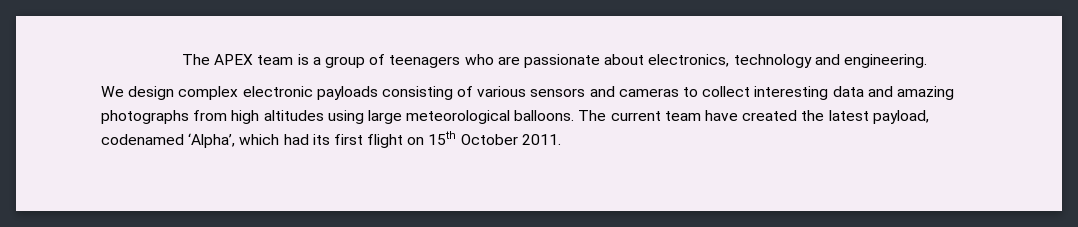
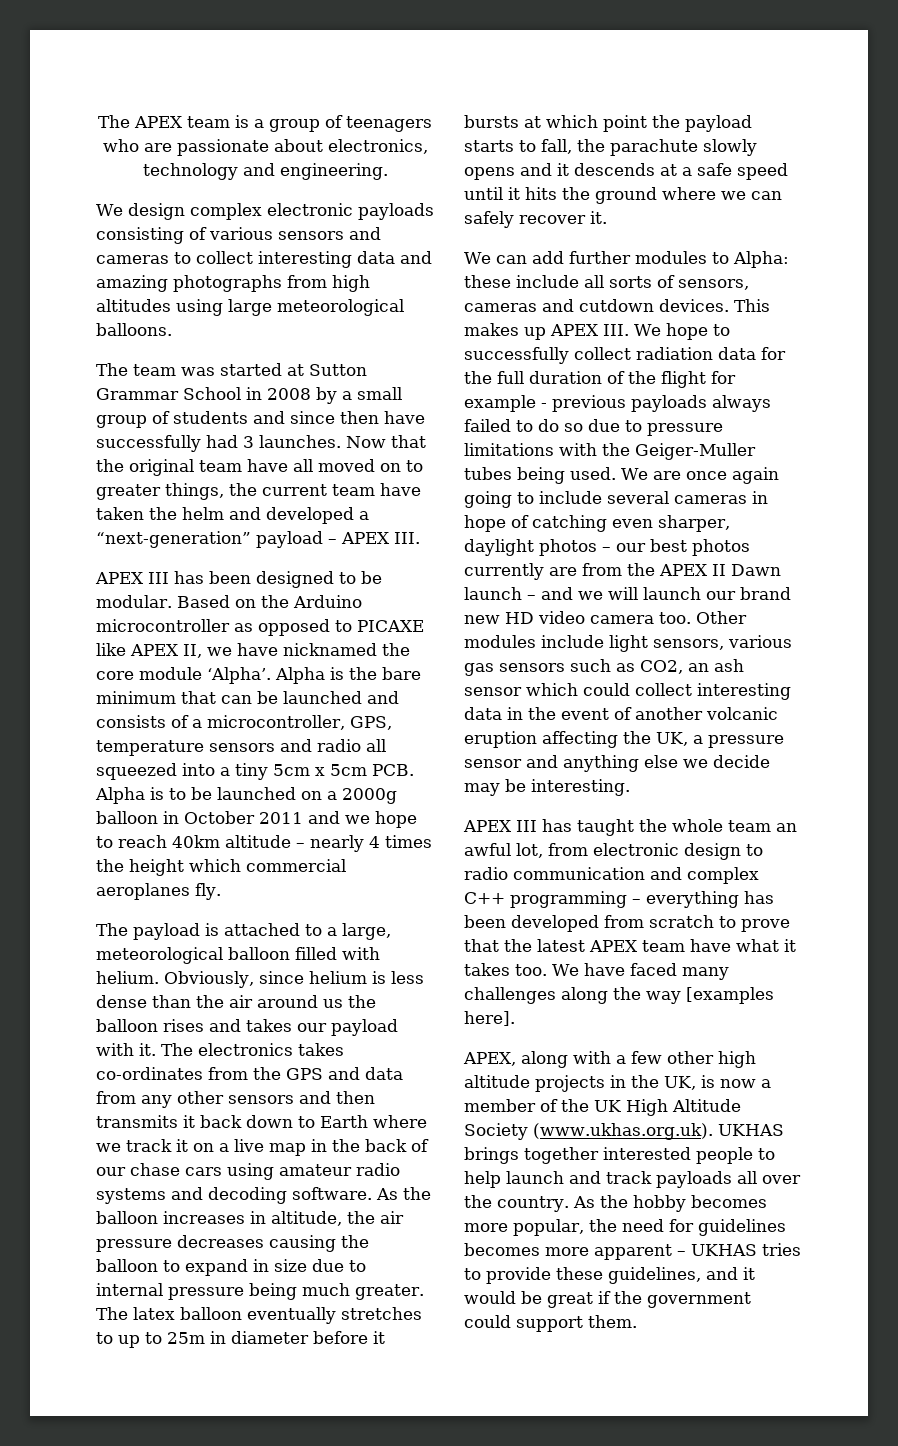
[578,110,929,124] [101,131,561,148] The current team have created the latest payload, codenamed ‘Alpha’, which had its first flight on 15th October 2011. -> [96,363,367,376] [96,387,402,404] [96,411,425,428] [96,435,426,452] [96,459,423,476] [96,483,421,500] [96,507,369,524] [96,531,420,548] [95,571,382,588] [96,595,362,608] [96,619,424,636] [96,643,410,658] [96,667,421,684] [96,691,399,704] [96,715,392,730] [96,739,386,756] [96,763,414,780] [95,787,397,804] [96,811,417,828] [96,835,432,852] [96,859,346,876] [96,883,221,900] [96,923,391,940] [96,947,380,964] [96,971,424,988] [96,995,376,1008] [96,1019,398,1036] [96,1043,344,1056] [96,1067,403,1080] [96,1091,375,1108] [96,1115,427,1128] [96,1139,429,1156] [96,1163,400,1180] [96,1187,431,1204] [96,1211,404,1226] [96,1235,369,1252] [96,1259,366,1276] [96,1283,424,1300] [96,1307,422,1324] [96,1331,385,1348] [464,115,752,132] [464,139,757,156] [464,163,788,180] [464,187,782,204] [464,211,607,228] [464,251,789,268] [464,275,749,290] [464,299,770,312] [464,323,730,340] [464,347,786,364] [464,371,736,388] [464,395,771,412] [464,419,723,436] [464,443,756,460] [464,467,779,484] [464,491,768,508] [464,515,730,532] [464,539,750,556] [464,563,781,580] [464,587,791,600] [464,611,747,624] [464,635,792,652] [464,659,744,676] [464,683,791,700] [464,707,778,720] [464,731,784,748] [464,755,770,772] [464,779,630,796] [463,819,797,836] [464,843,763,860] [464,867,759,884] [464,891,774,908] [464,915,790,932] [464,939,796,952] [464,963,729,980] [464,987,774,1004] [464,1011,515,1026] [463,1051,756,1068] [464,1075,771,1092] [464,1099,741,1116] [464,1123,784,1140] [464,1147,775,1164] [464,1171,801,1188] [464,1195,767,1212] [464,1219,786,1236] [464,1243,801,1260] [464,1267,755,1284] [464,1291,751,1308] [464,1315,637,1332] // The team was started at Sutton Grammar School in 2008 by a small group of students and since then have successfully had 3 launches. Now that the original team have all moved on to greater things, the current team have taken the helm and developed a “next-generation” payload – APEX III. // APEX III has been designed to be modular. Based on the Arduino microcontroller as opposed to PICAXE like APEX II, we have nicknamed the core module ‘Alpha’. Alpha is the bare minimum that can be launched and consists of a microcontroller, GPS, temperature sensors and radio all squeezed into a tiny 5cm x 5cm PCB. Alpha is to be launched on a 2000g balloon in October 2011 and we hope to reach 40km altitude – nearly 4 times the height which commercial aeroplanes fly. // The payload is attached to a large, meteorological balloon filled with helium. Obviously, since helium is less dense than the air around us the balloon rises and takes our payload with it. The electronics takes co-ordinates from the GPS and data from any other sensors and then transmits it back down to Earth where we track it on a live map in the back of our chase cars using amateur radio systems and decoding software. As the balloon increases in altitude, the air pressure decreases causing the balloon to expand in size due to internal pressure being much greater. The latex balloon eventually stretches to up to 25m in diameter before it bursts at which point the payload starts to fall, the parachute slowly opens and it descends at a safe speed until it hits the ground where we can safely recover it. // We can add further modules to Alpha: these include all sorts of sensors, cameras and cutdown devices. This makes up APEX III. We hope to successfully collect radiation data for the full duration of the flight for example - previous payloads always failed to do so due to pressure limitations with the Geiger-Muller tubes being used. We are once again going to include several cameras in hope of catching even sharper, daylight photos – our best photos currently are from the APEX II Dawn launch – and we will launch our brand new HD video camera too. Other modules include light sensors, various gas sensors such as CO2, an ash sensor which could collect interesting data in the event of another volcanic eruption affecting the UK, a pressure sensor and anything else we decide may be interesting. // APEX III has taught the whole team an awful lot, from electronic design to radio communication and complex C++ programming – everything has been developed from scratch to prove that the latest APEX team have what it takes too. We have faced many challenges along the way [examples here]. // APEX, along with a few other high altitude projects in the UK, is now a member of the UK High Altitude Society (www.ukhas.org.uk). UKHAS brings together interested people to help launch and track payloads all over the country. As the hobby becomes more popular, the need for guidelines becomes more apparent – UKHAS tries to provide these guidelines, and it would be great if the government could support them.

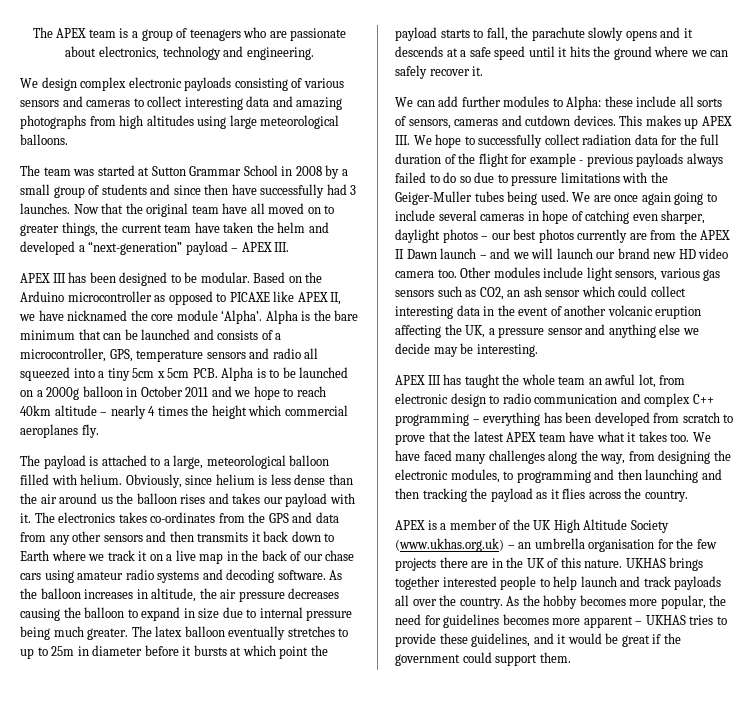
[646,987,774,1004] [464,1011,515,1026] [463,1051,756,1068] [464,1075,756,1092] way [examples here]. // APEX, along with a few other high altitude projects in the UK, is now -> [600,450,731,464] [395,469,722,483] [395,488,688,502] [395,520,437,530] way, from designing the electronic modules, to programming and then launching and then tracking the payload as it flies across the country. // APEX is
[533,1123,713,1140] (www.ukhas.org.uk). -> [395,538,717,552] [395,557,623,571] (www.ukhas.org.uk) – an umbrella organisation for the few projects there are in the UK of this nature.

